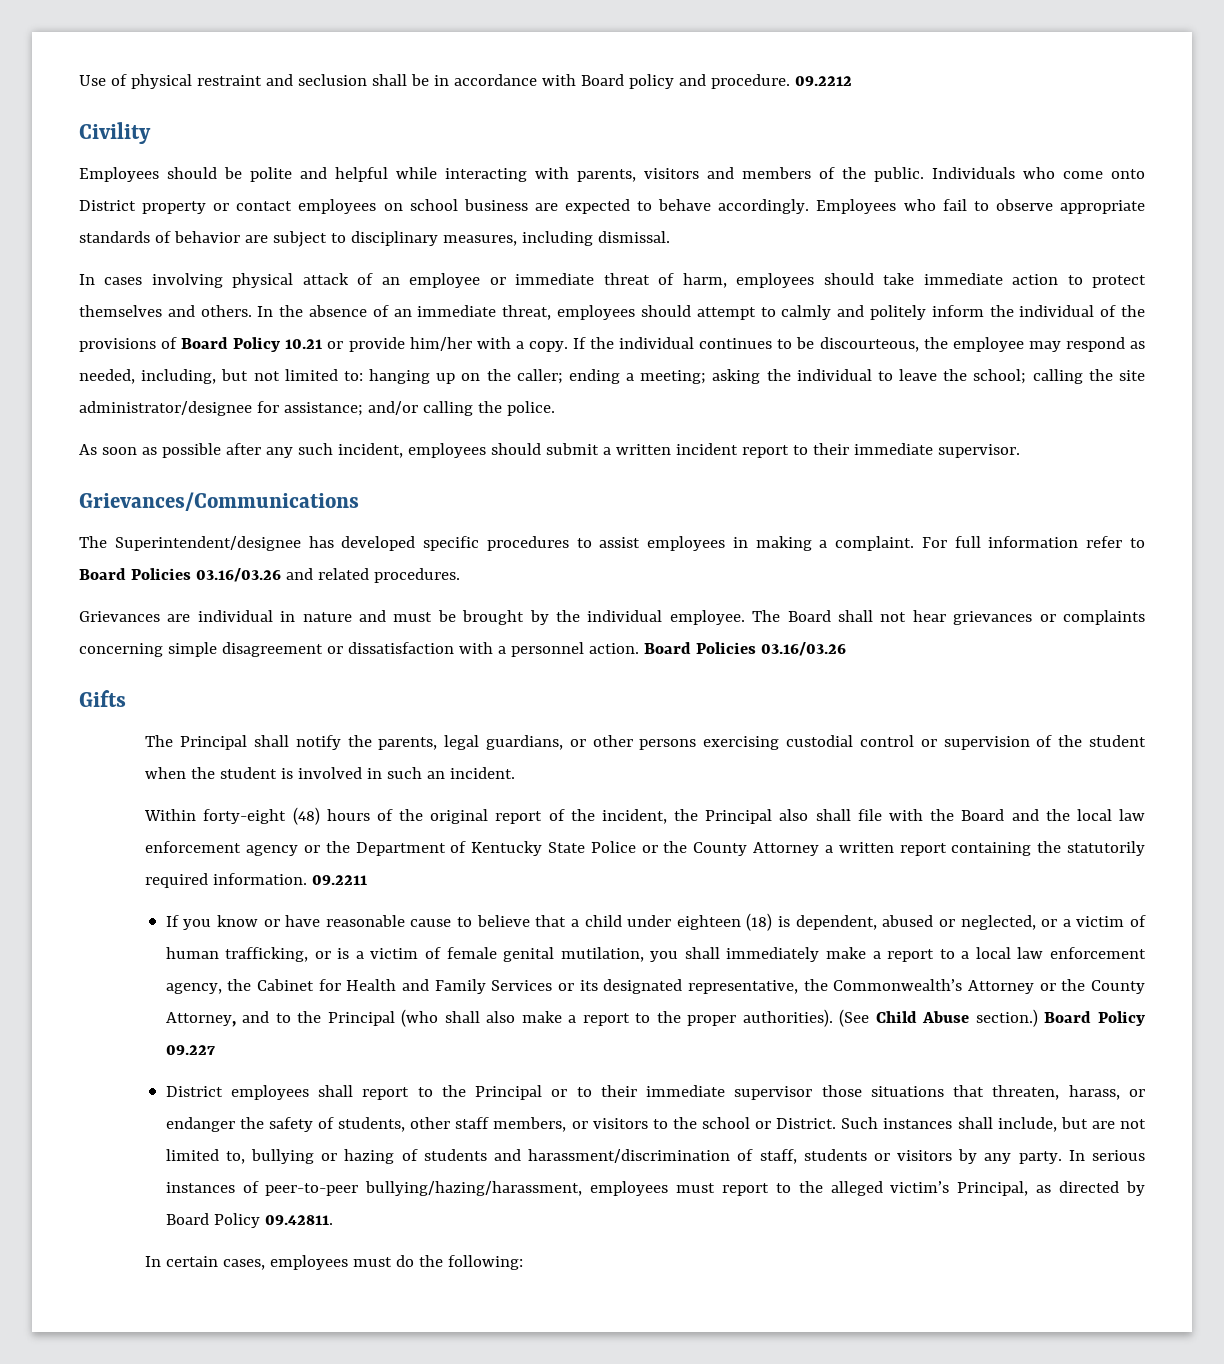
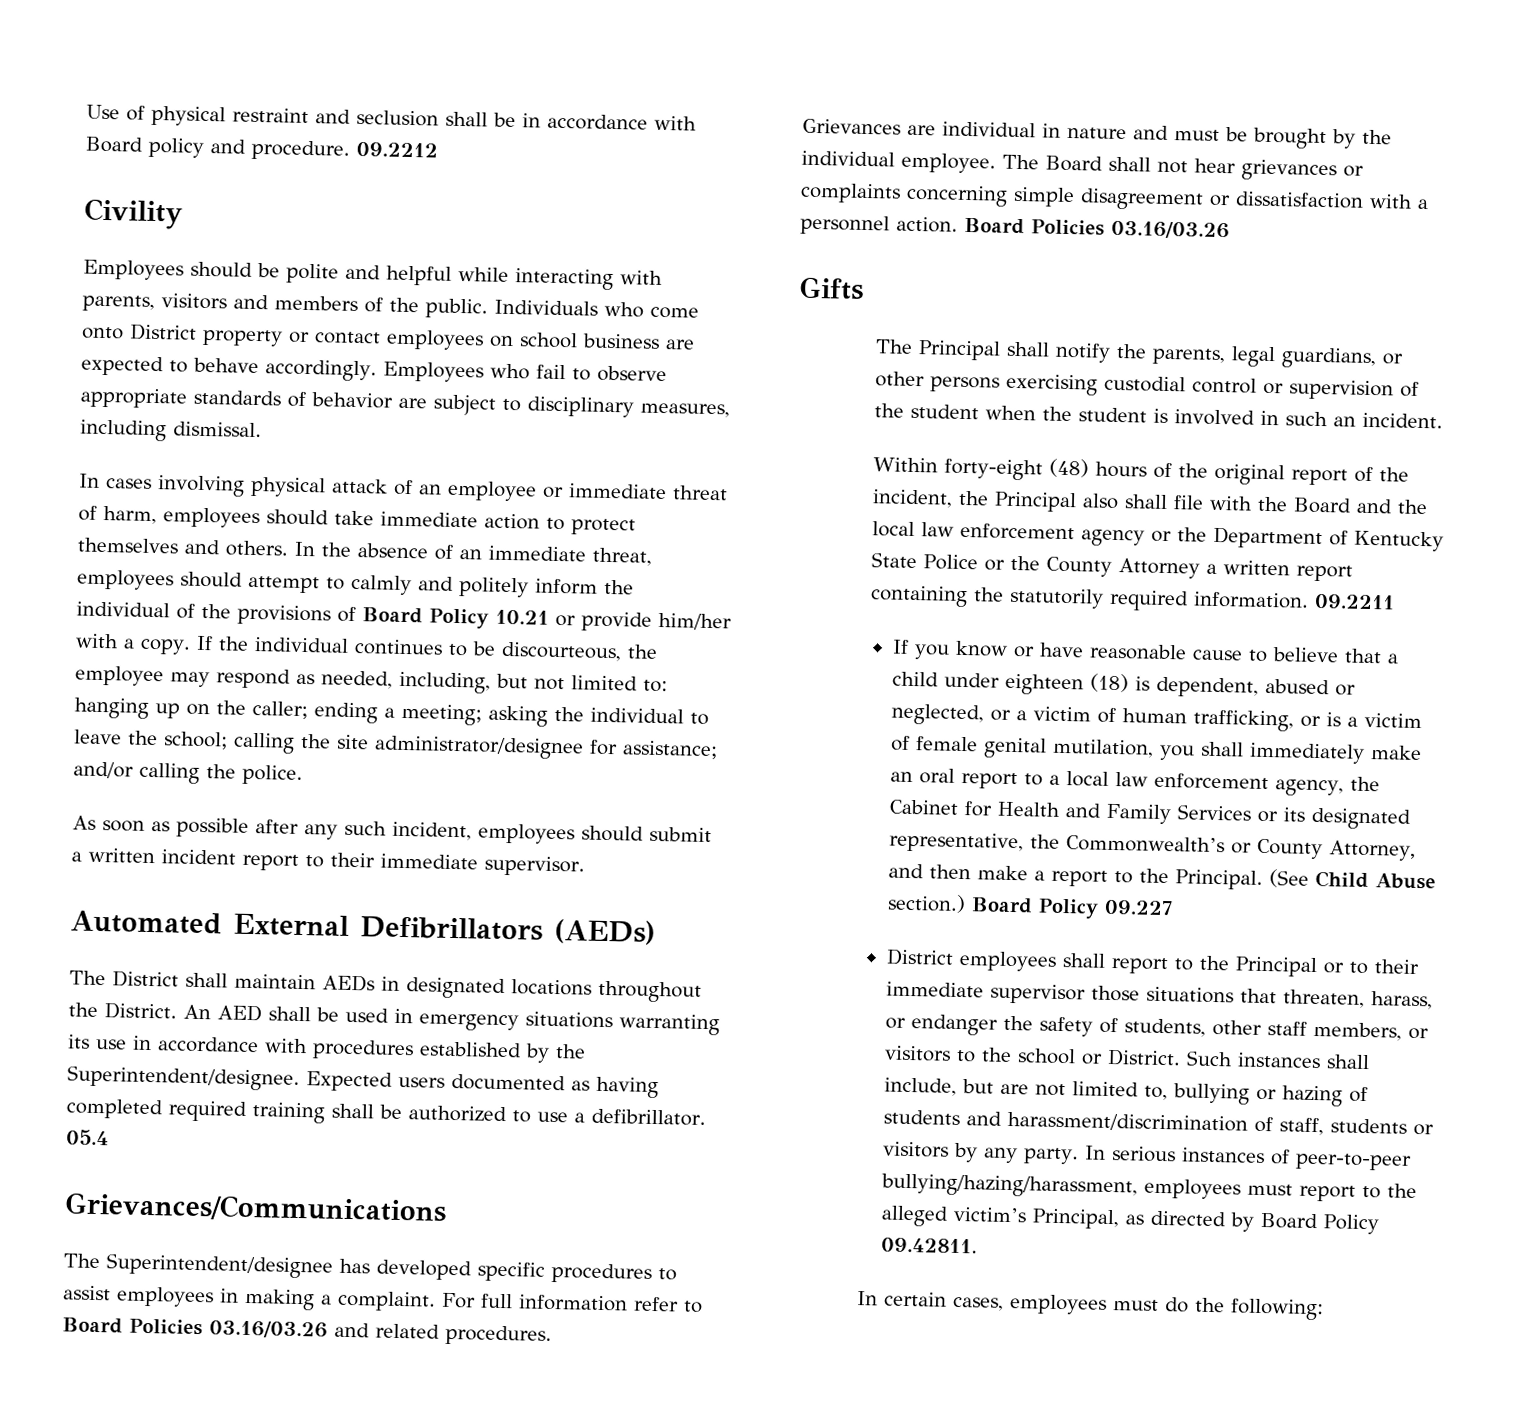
(1020, 451) none -> [70,910,656,945] [69,970,702,1003] [68,1002,720,1036] [68,1034,586,1063] [67,1065,659,1099] [66,1098,706,1127] [66,1129,109,1146] // Automated External Defibrillators (AEDs) // The District shall maintain AEDs in designated locations throughout the District. An AED shall be used in emergency situations warranting its use in accordance with procedures established by the Superintendent/designee. Expected users documented as having completed required training shall be authorized to use a defibrillator. 05.4
[872,951,881,959] a -> [889,768,955,784] an oral
[967,979,1145,994] [165,1009,516,1027] Attorney or the County Attorney, and to the Principal (who shall also -> [1230,838,1416,861] [887,863,971,880] or County Attorney, and then
[687,1009,833,1027] proper authorities). -> [1174,869,1263,890] Principal.

